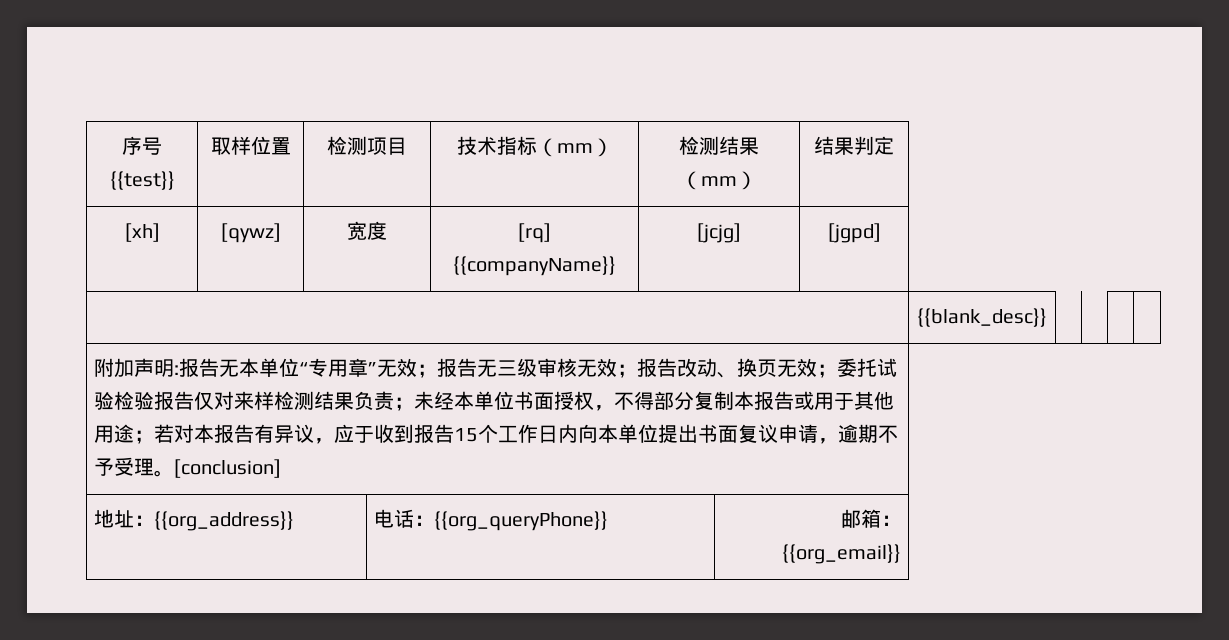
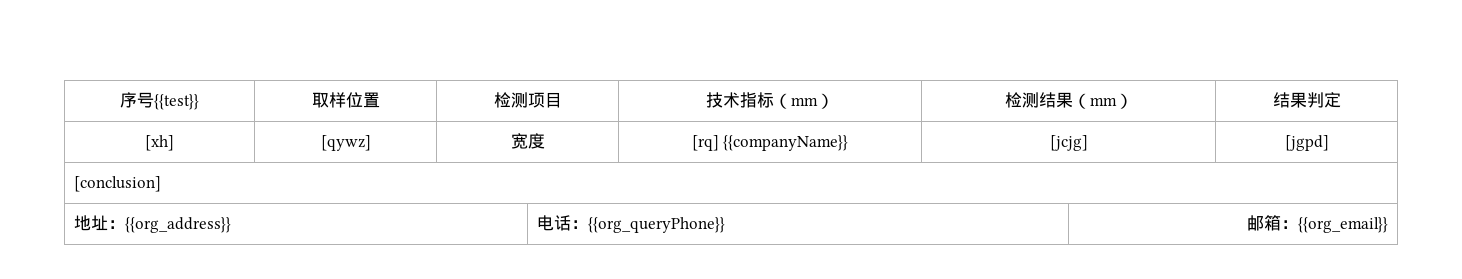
[917,308,1047,327] [94,358,898,378] [94,391,895,411] [94,424,899,444] [94,457,175,477] | {{blank_desc}} | | | | // 附加声明:报告无本单位“专用章”无效；报告无三级审核无效；报告改动、换页无效；委托试验检验报告仅对来样检测结果负责；未经本单位书面授权，不得部分复制本报告或用于其他用途；若对本报告有异议，应于收到报告15个工作日内向本单位提出书面复议申请，逾期不予受理。 -> (1329, 143) none

